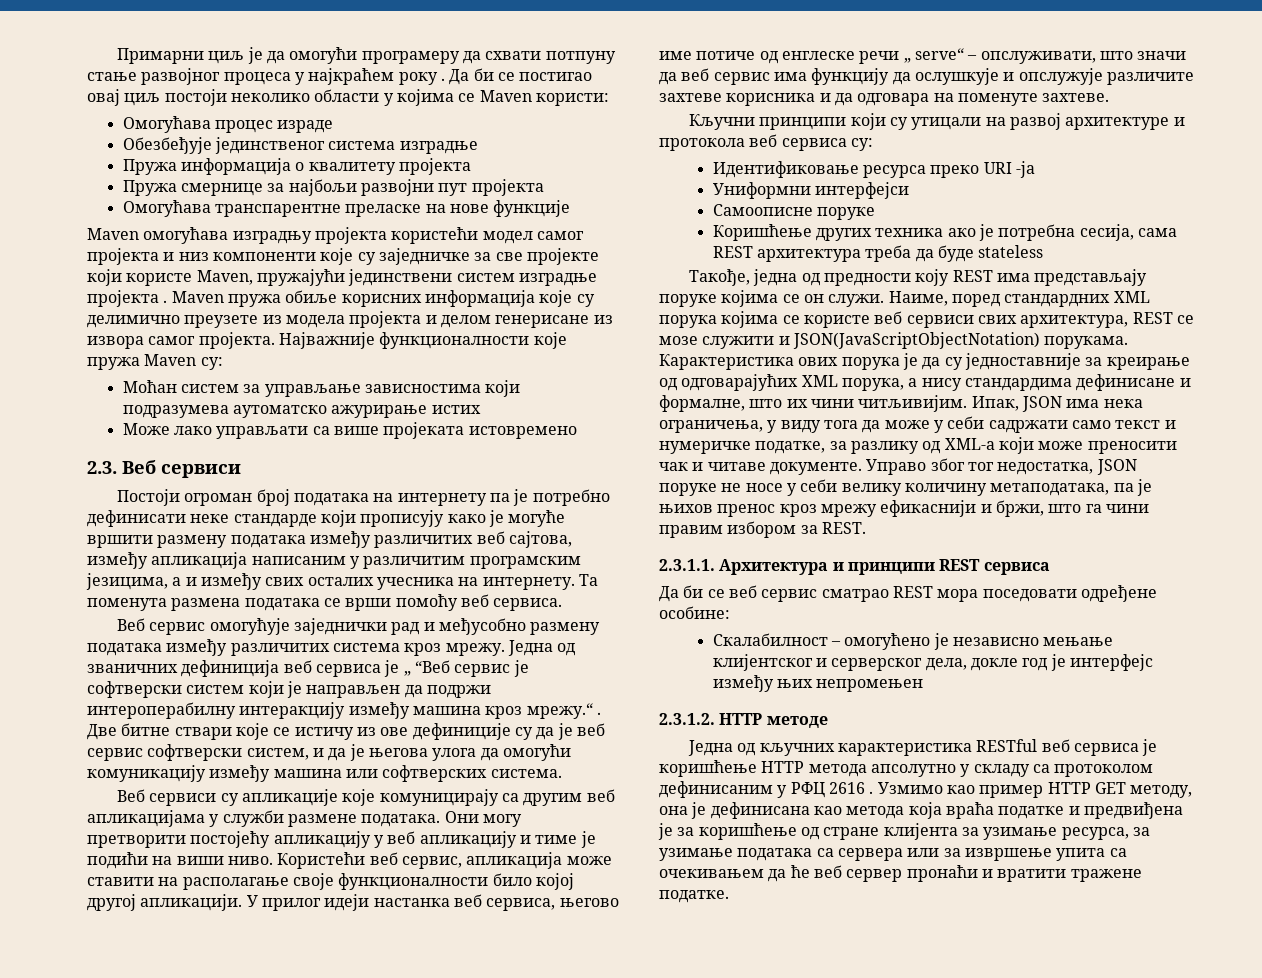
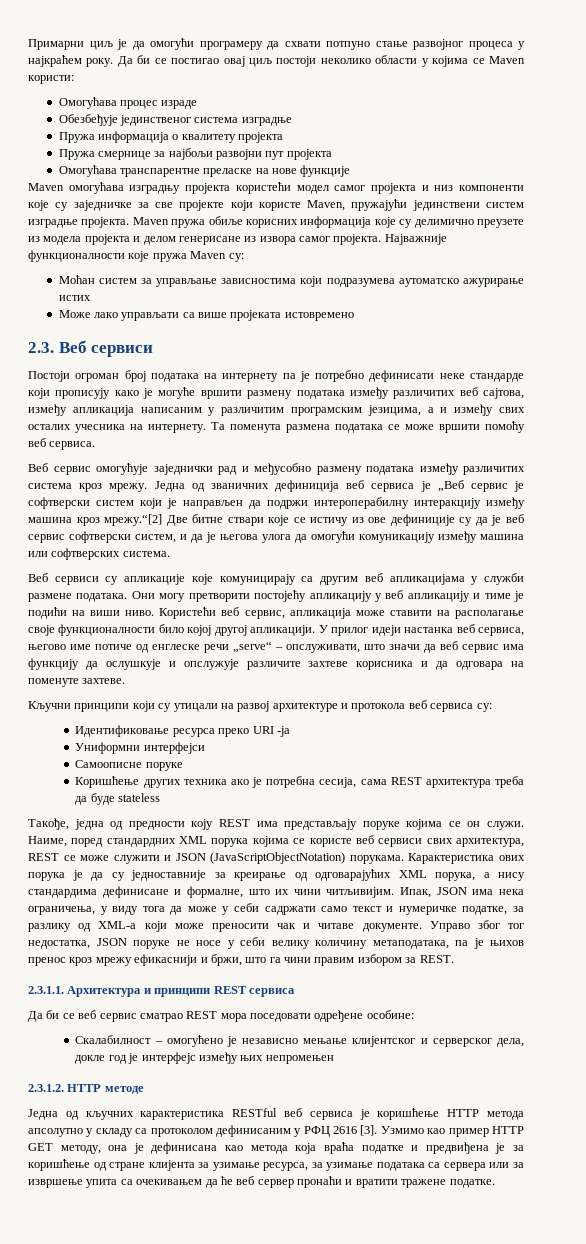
[545,51,616,64] потпуну -> [326,41,370,50] потпуно
[398,72,445,85] року . -> [86,58,114,67] року.
[87,290,168,307] пројекта . -> [81,217,130,228] пројекта.
[345,598,392,611] врши -> [405,424,480,433] може вршити
[403,660,450,676] „ “Веб -> [437,480,464,492] „Веб
[526,703,601,719] мрежу.“ . -> [104,514,163,526] мрежу.“[2]
[903,48,964,63] „ serve“ -> [233,641,272,653] „serve“
[659,336,698,345] мозе -> [80,855,110,861] може
[792,332,1040,349] JSON(JavaScriptObjectNotation) -> [175,852,346,864] JSON (JavaScriptObjectNotation)
[869,791,874,794] . -> [360,1125,378,1136] [3].

